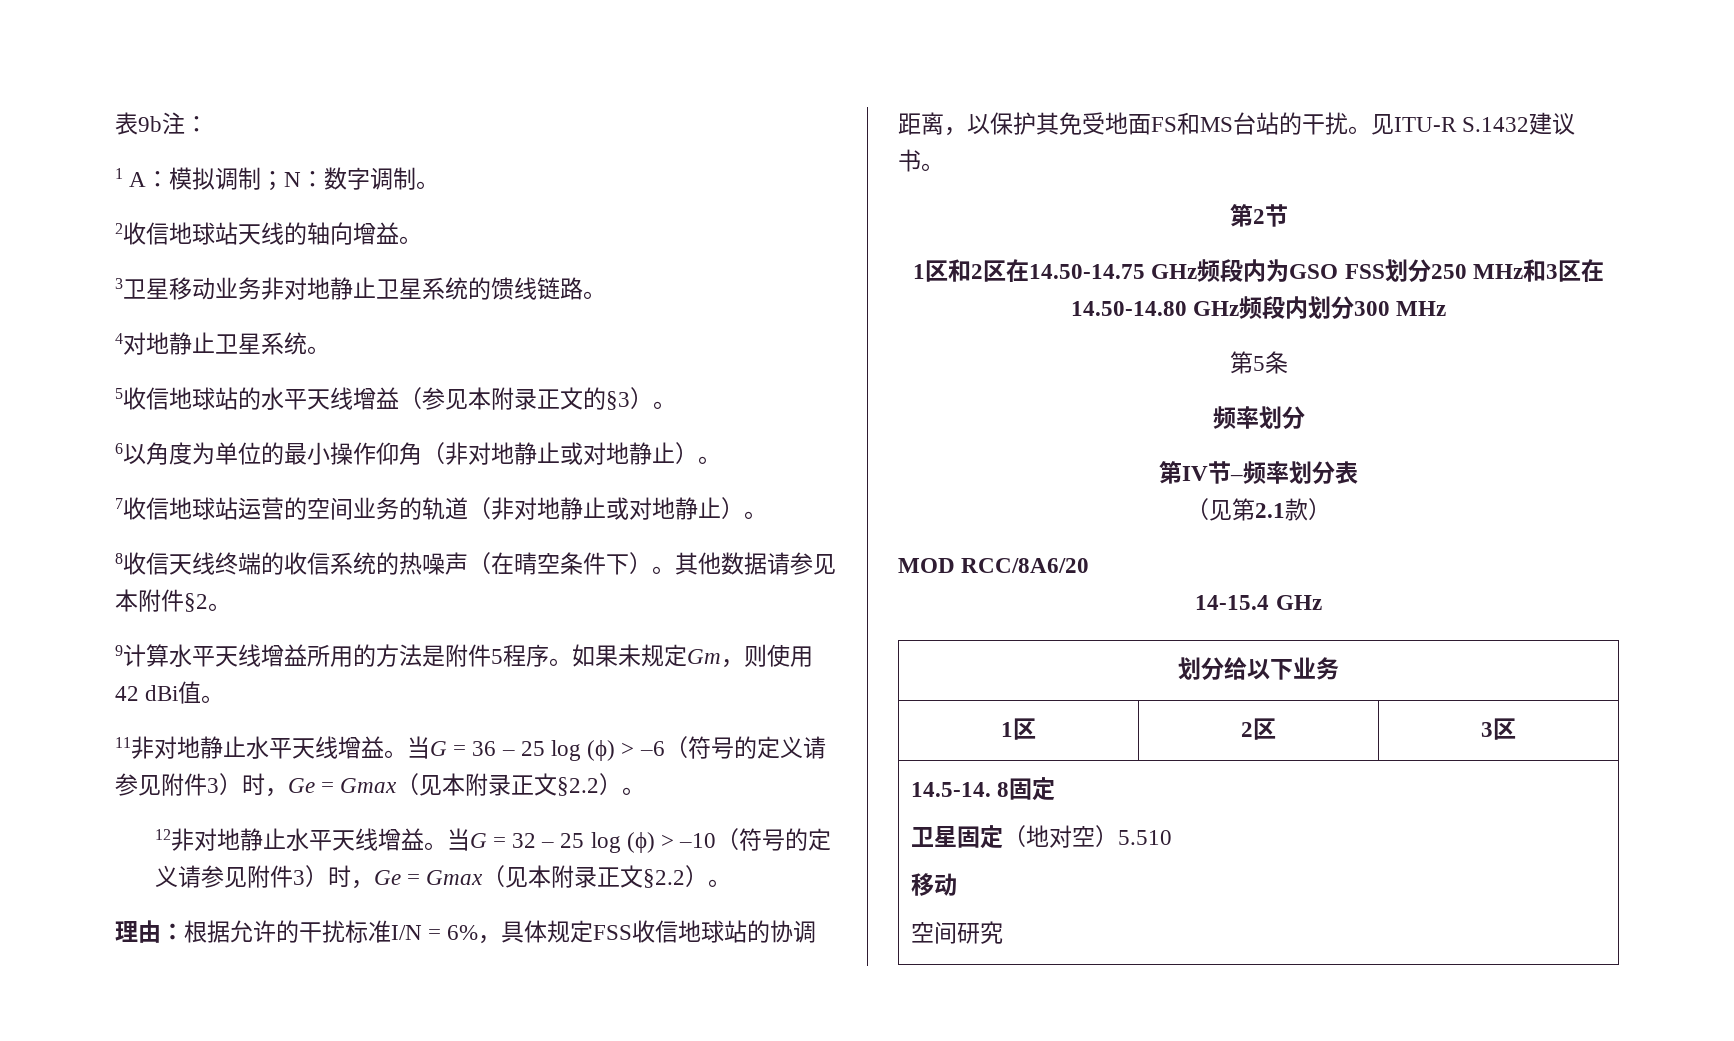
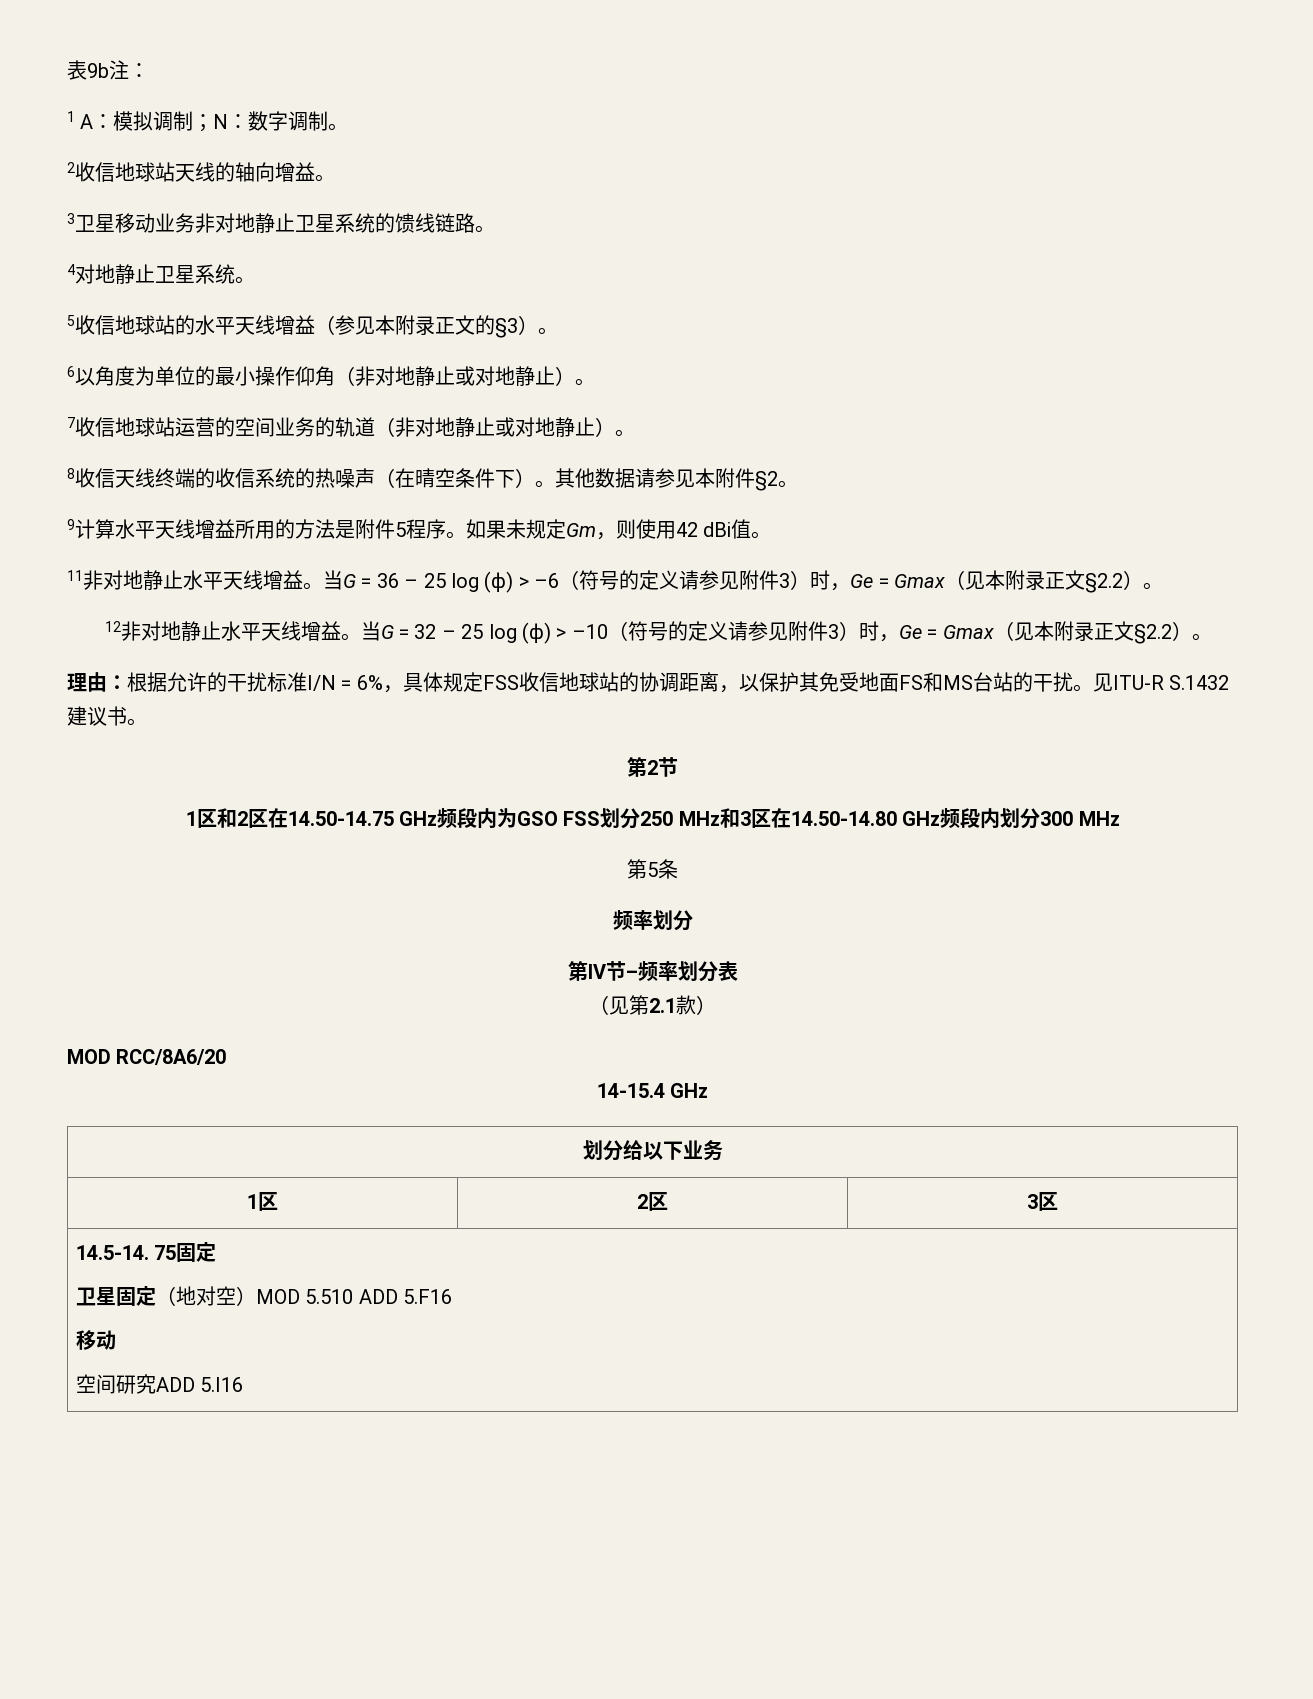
[996,782,1009,797] 8 -> [154,1245,177,1260] 75
(1118, 836) none -> [255,1289,300,1304] MOD
(1172, 837) none -> [358,1289,452,1304] ADD 5.F16
(1003, 932) none -> [155,1377,244,1392] ADD 5.I16

